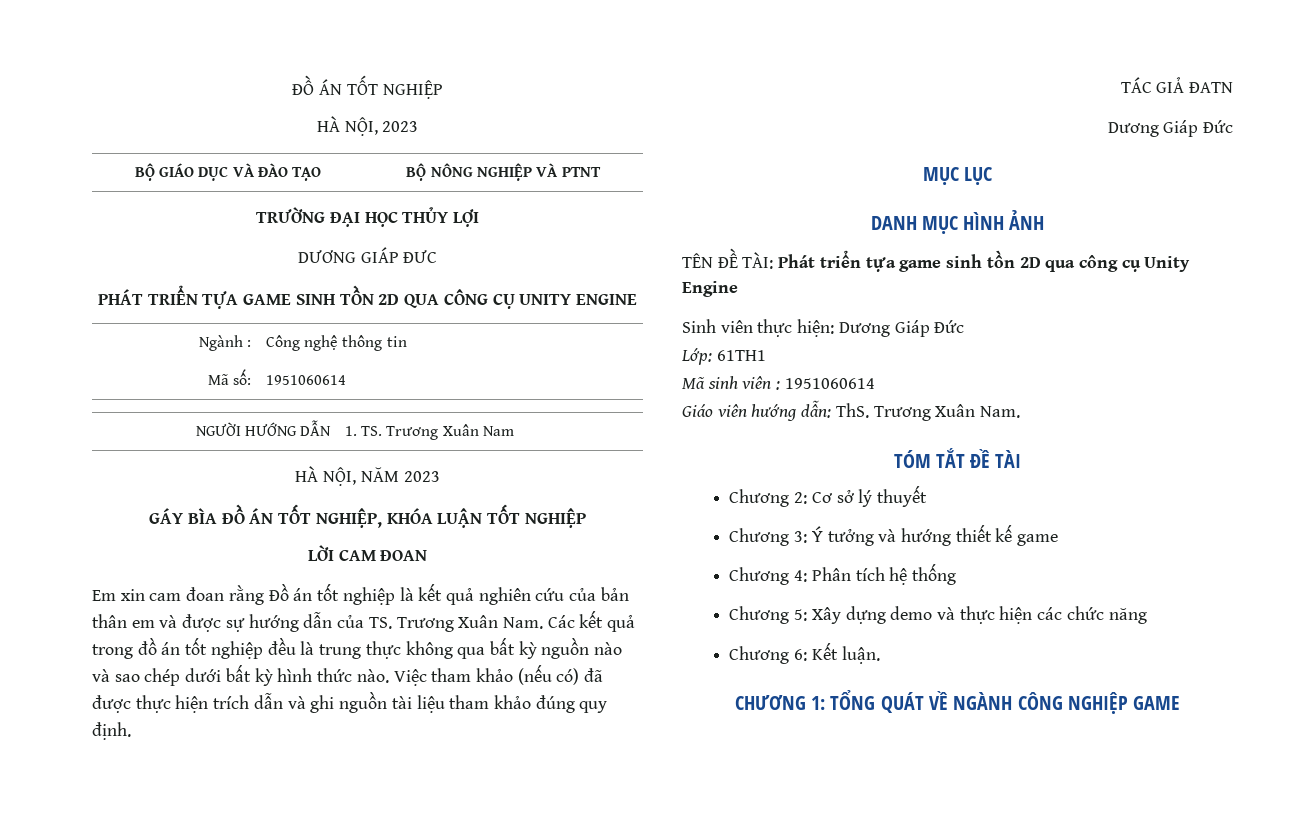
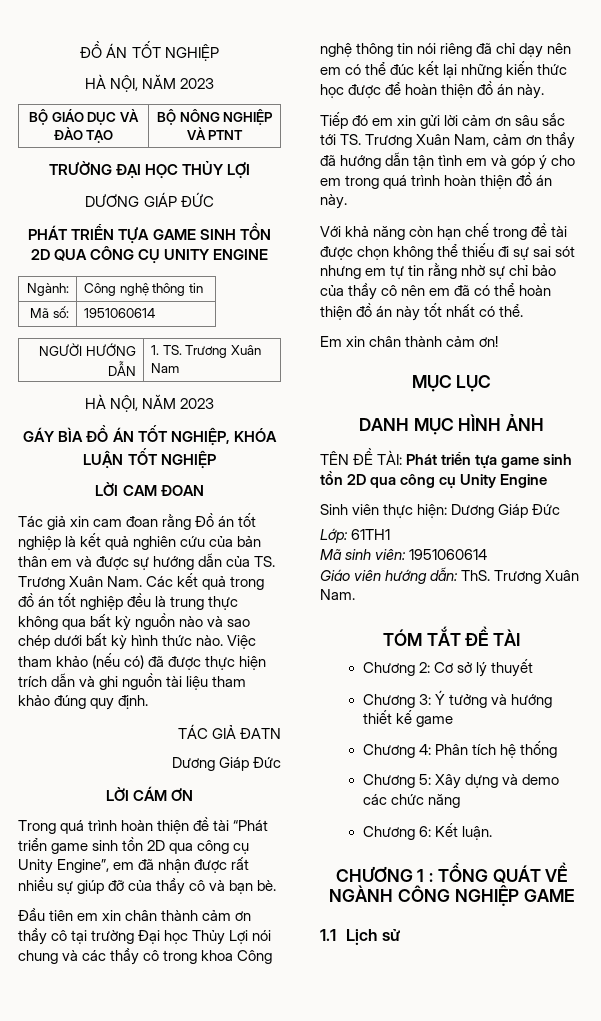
(378, 126) none -> [142,74,177,89] NĂM
[403,250,438,263] ĐƯC -> [180,192,214,207] ĐỨC
[199,335,252,351] Ngành : -> [27,283,70,296] Ngành:
[92,590,116,601] Em -> [18,516,67,530] Tác giả
(1233, 126) none -> [105,786,194,801] [18,817,269,834] [18,837,250,854] [18,857,250,874] [18,877,277,895] [18,908,252,921] [18,928,272,945] [18,948,273,965] [320,43,572,58] [320,61,568,78] [320,81,545,99] [320,112,566,129] [320,132,576,149] [320,152,576,170] [320,172,553,189] [320,194,347,209] [320,223,568,240] [320,243,576,260] [320,263,557,279] [320,283,552,300] [320,303,524,321] [320,336,499,347] // LỜI CÁM ƠN // Trong quá trình hoàn thiện đề tài “Phát triển game sinh tồn 2D qua công cụ Unity Engine”, em đã nhận được rất nhiều sự giúp đỡ của thầy cô và bạn bè. // Đầu tiên em xin chân thành cảm ơn thầy cô tại trường Đại học Thủy Lợi nói chung và các thầy cô trong khoa Công nghệ thông tin nói riêng đã chỉ dạy nên em có thể đúc kết lại những kiến thức học được để hoàn thiện đồ án này. // Tiếp đó em xin gửi lời cảm ơn sâu sắc tới TS. Trương Xuân Nam, cảm ơn thầy đã hướng dẫn tận tình em và góp ý cho em trong quá trình hoàn thiện đồ án này. // Với khả năng còn hạn chế trong đề tài được chọn không thể thiếu đi sự sai sót nhưng em tự tin rằng nhờ sự chỉ bảo của thầy cô nên em đã có thể hoàn thiện đồ án này tốt nhất có thể. // Em xin chân thành cảm ơn!
[742,376,781,390] viên : -> [375,549,407,560] viên:
[890,606,1033,624] demo và thực hiện -> [502,774,560,785] và demo
[811,696,826,710] 1: -> [417,869,434,882] 1 :
(1181, 703) none -> [320,929,400,945] // 1.1 Lịch sử

